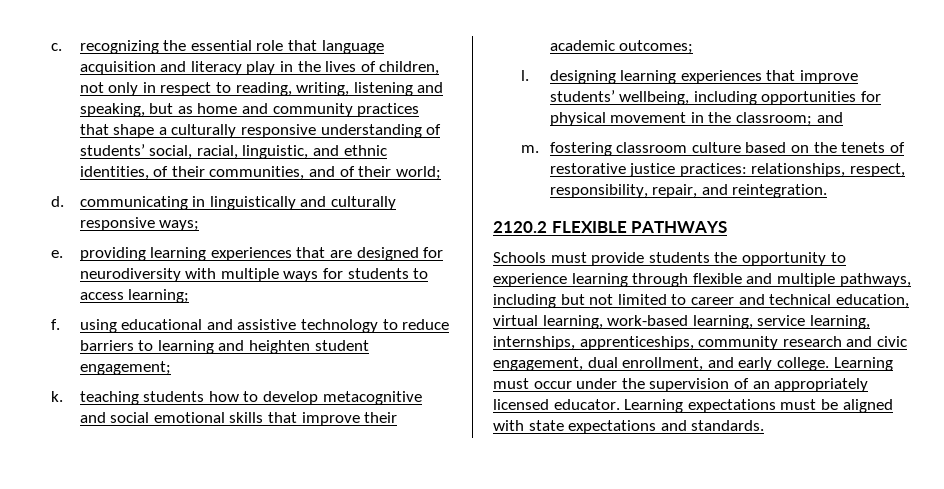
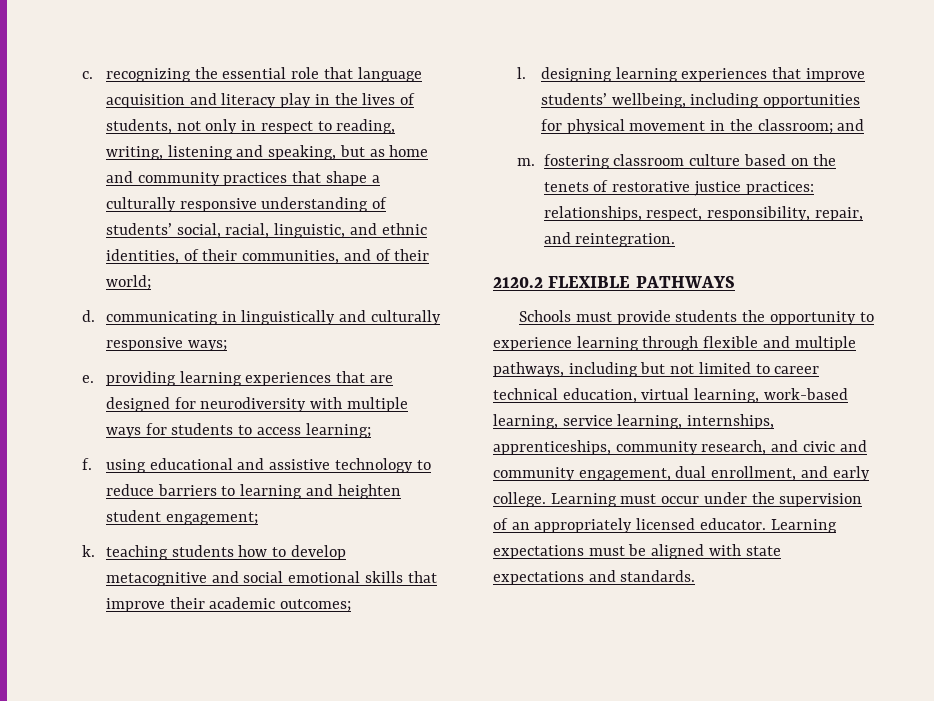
[379,61,440,75] children, -> [106,119,173,134] students,
[738,294,765,305] and -> (820, 370) none
[782,336,842,347] research -> [701,440,767,455] research,
(907, 341) none -> [839,440,867,452] [493,467,575,481] and community

